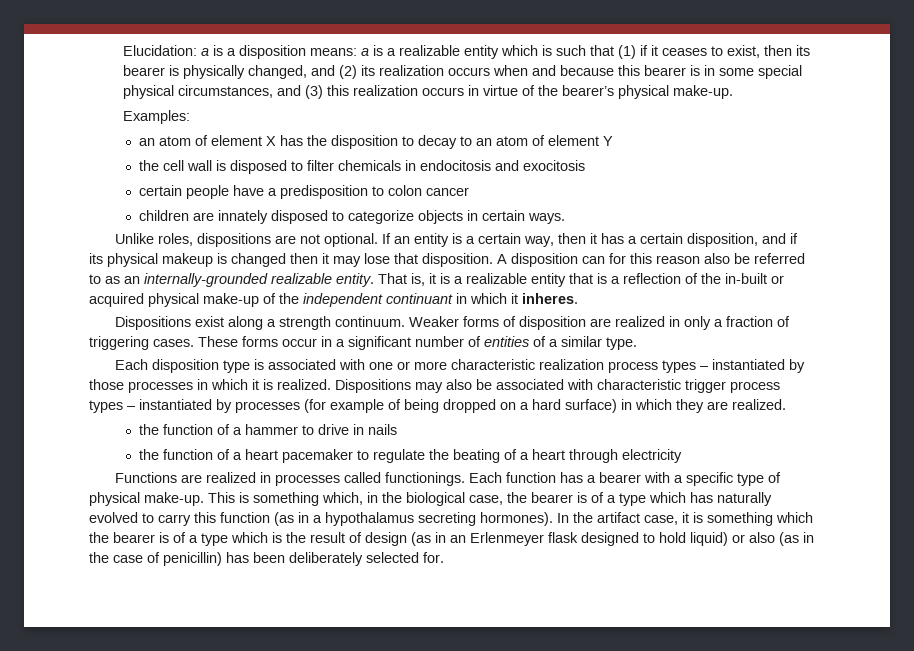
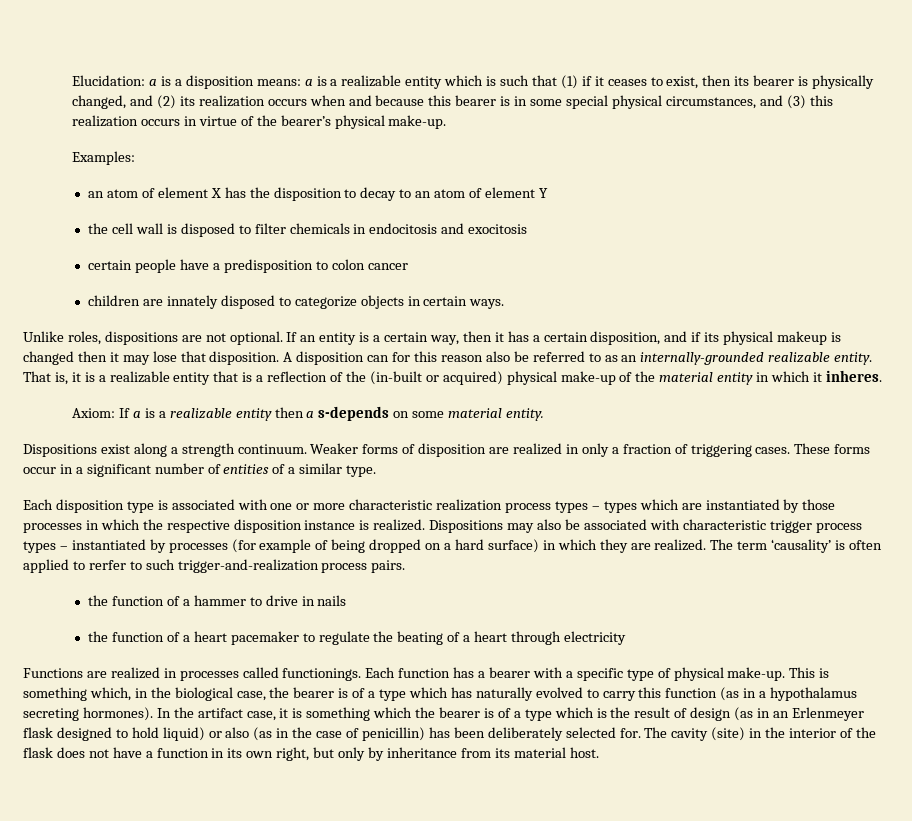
[725,273,784,284] [89,293,144,307] in-built or acquired -> [369,371,503,385] (in-built or acquired)
[303,293,453,307] independent continuant -> [659,372,754,385] material entity
(578, 298) none -> [72,406,545,421] // Axiom: If a is a realizable entity then a s-depends on some material entity.
(710, 368) none -> [603,499,702,513] types which are
[252,379,259,390] it -> [142,519,356,533] the respective disposition instance
(786, 404) none -> [710,539,883,553] [23,559,406,573] The term ‘causality’ is often applied to rerfer to such trigger-and-realization process pairs.
(444, 557) none -> [644,727,876,741] [23,747,599,761] The cavity (site) in the interior of the flask does not have a function in its own right, but only by inheritance from its material host.

